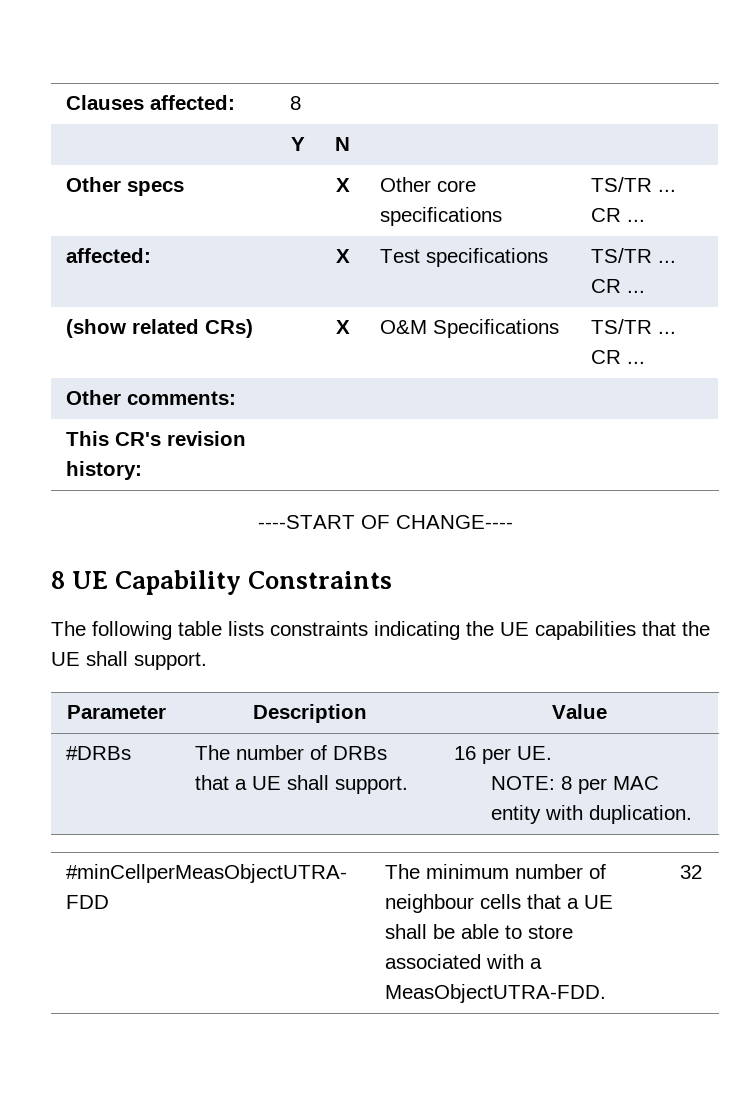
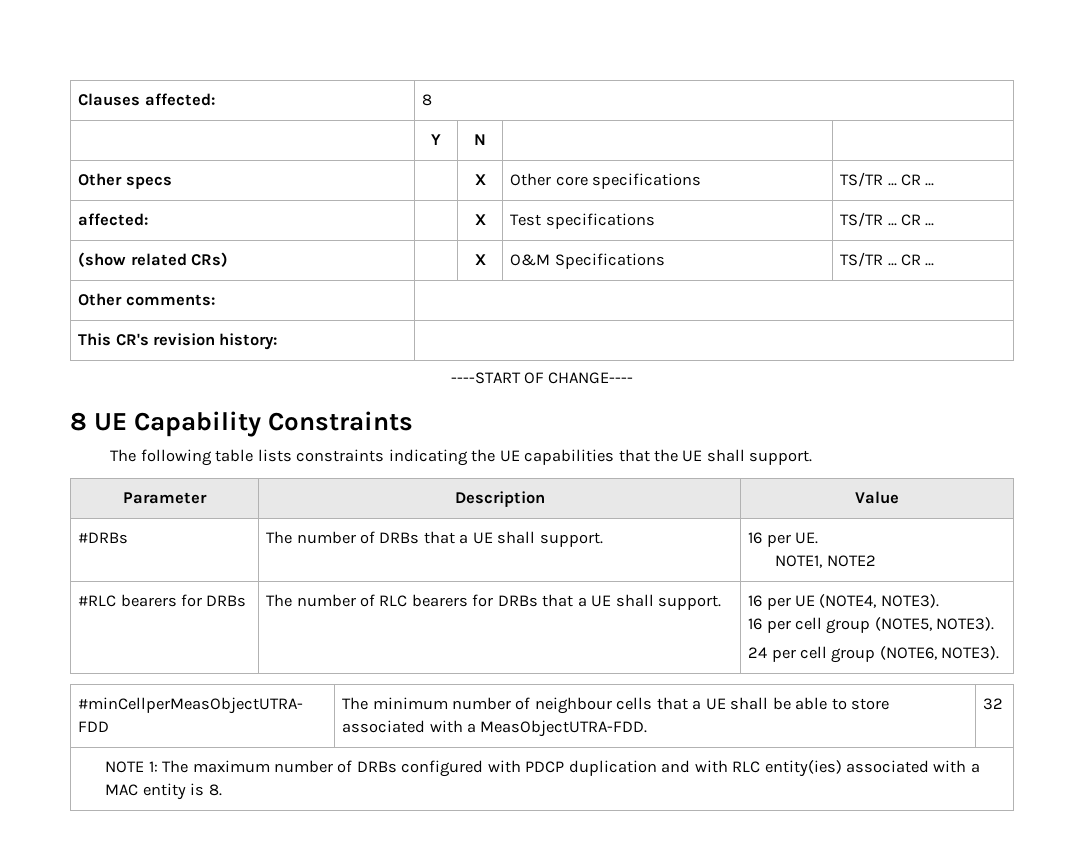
[490,776,659,794] [490,805,692,824] NOTE: 8 per MAC entity with duplication. -> [775,555,876,568] [78,594,247,607] [266,594,722,610] [748,594,939,610] [748,617,995,634] [748,646,1000,663] NOTE1, NOTE2 // #RLC bearers for DRBs | The number of RLC bearers for DRBs that a UE shall support. | 16 per UE (NOTE4, NOTE3). // 16 per cell group (NOTE5, NOTE3). // 24 per cell group (NOTE6, NOTE3).
(702, 872) none -> [105,760,980,777] [105,783,222,800] // NOTE 1: The maximum number of DRBs configured with PDCP duplication and with RLC entity(ies) associated with a MAC entity is 8.

